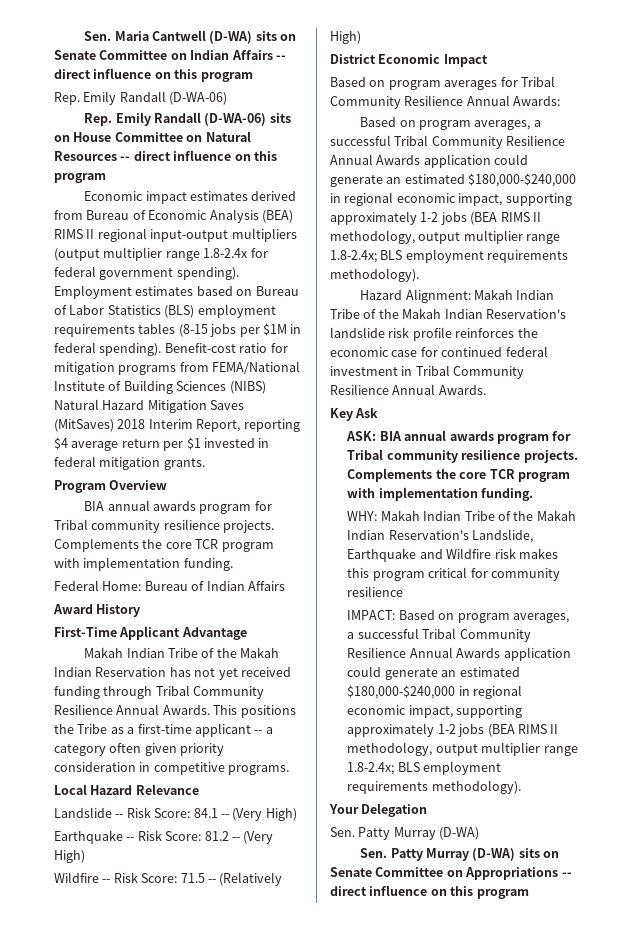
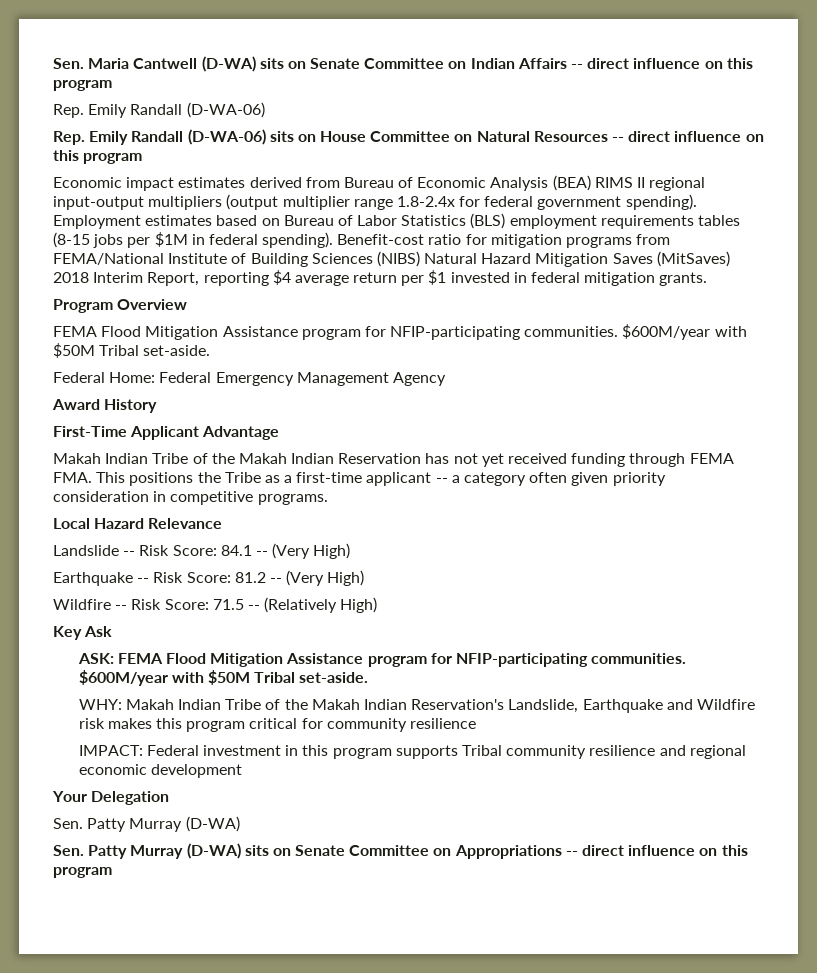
[84,500,272,514] [54,519,275,533] [54,538,274,552] [54,557,233,571] [54,580,285,591] BIA annual awards program for Tribal community resilience projects. Complements the core TCR program with implementation funding. // Federal Home: Bureau of Indian Affairs -> [53,324,747,340] [53,343,211,358] [53,372,446,386] FEMA Flood Mitigation Assistance program for NFIP-participating communities. $600M/year with $50M Tribal set-aside. // Federal Home: Federal Emergency Management Agency
[155,685,265,699] [54,704,210,715] Tribal Community Resilience Annual Awards. -> [689,453,734,464] [53,472,92,483] FEMA FMA.
[330,54,488,67] [330,76,555,90] [330,95,561,109] [360,117,541,130] [330,135,566,149] [330,154,529,168] [330,173,577,187] [330,192,572,206] [330,211,541,225] [330,230,561,244] [330,249,569,263] [330,268,419,282] [360,289,555,303] [330,308,566,319] [330,327,538,341] [330,346,548,357] [330,365,525,379] [330,384,486,395] [330,408,379,421] [346,430,572,444] [347,449,578,463] [347,468,570,482] [347,487,534,501] District Economic Impact // Based on program averages for Tribal Community Resilience Annual Awards: // Based on program averages, a successful Tribal Community Resilience Annual Awards application could generate an estimated $180,000-$240,000 in regional economic impact, supporting approximately 1-2 jobs (BEA RIMS II methodology, output multiplier range 1.8-2.4x; BLS employment requirements methodology). // Hazard Alignment: Makah Indian Tribe of the Makah Indian Reservation's landslide risk profile reinforces the economic case for continued federal investment in Tribal Community Resilience Annual Awards. // Key Ask // ASK: BIA annual awards program for Tribal community resilience projects. Complements the core TCR program with implementation funding. -> [53,626,113,640] [77,653,687,667] [78,670,369,686] Key Ask // ASK: FEMA Flood Mitigation Assistance program for NFIP-participating communities. $600M/year with $50M Tribal set-aside.
[398,610,569,623] [347,628,531,642] [347,647,571,661] [347,666,520,680] [347,685,523,699] [347,705,523,718] [347,723,559,737] [347,742,578,756] [347,761,502,775] [347,780,521,794] Based on program averages, a successful Tribal Community Resilience Annual Awards application could generate an estimated $180,000-$240,000 in regional economic impact, supporting approximately 1-2 jobs (BEA RIMS II methodology, output multiplier range 1.8-2.4x; BLS employment requirements methodology). -> [146,745,746,759] [78,764,242,778] Federal investment in this program supports Tribal community resilience and regional economic development

